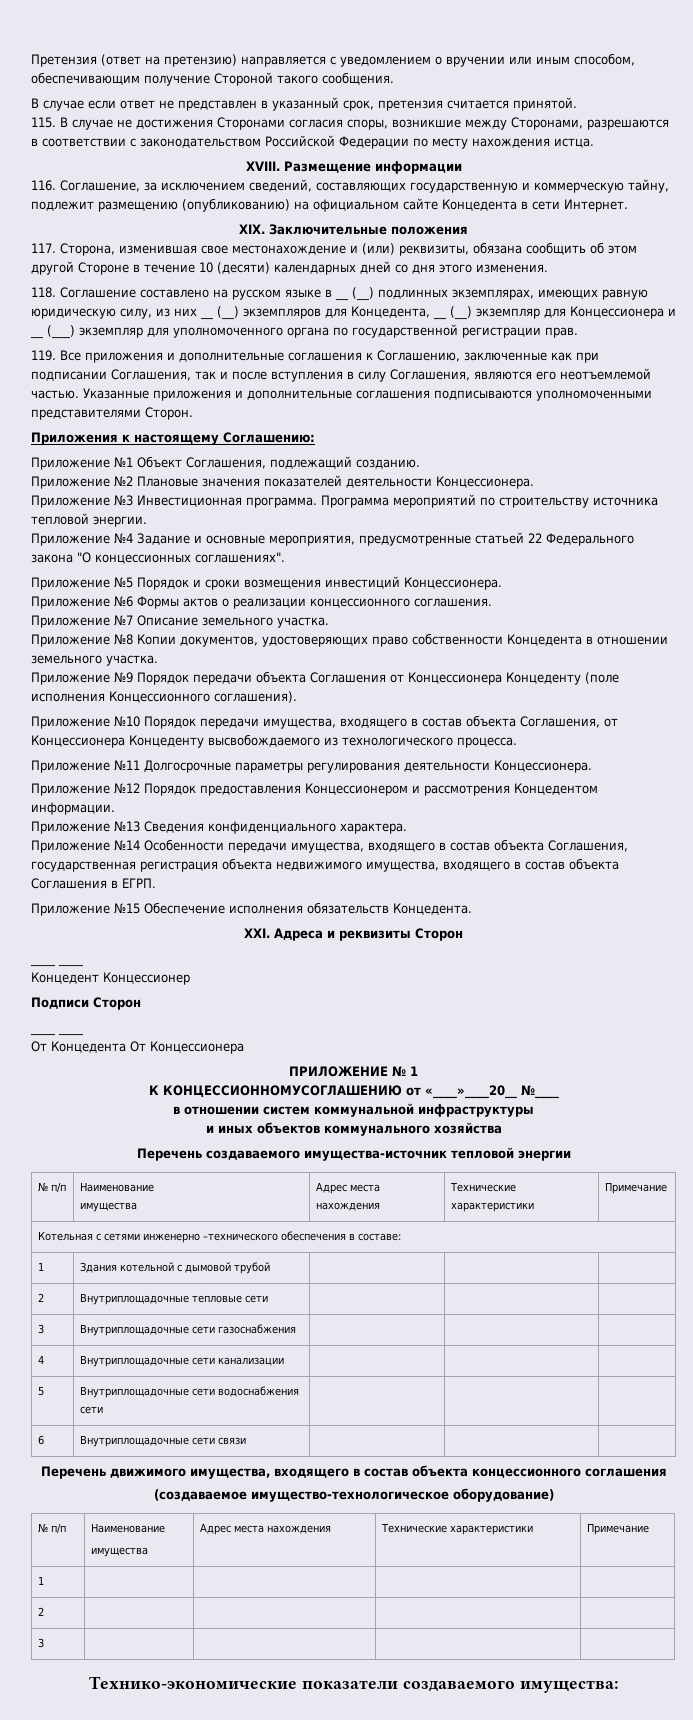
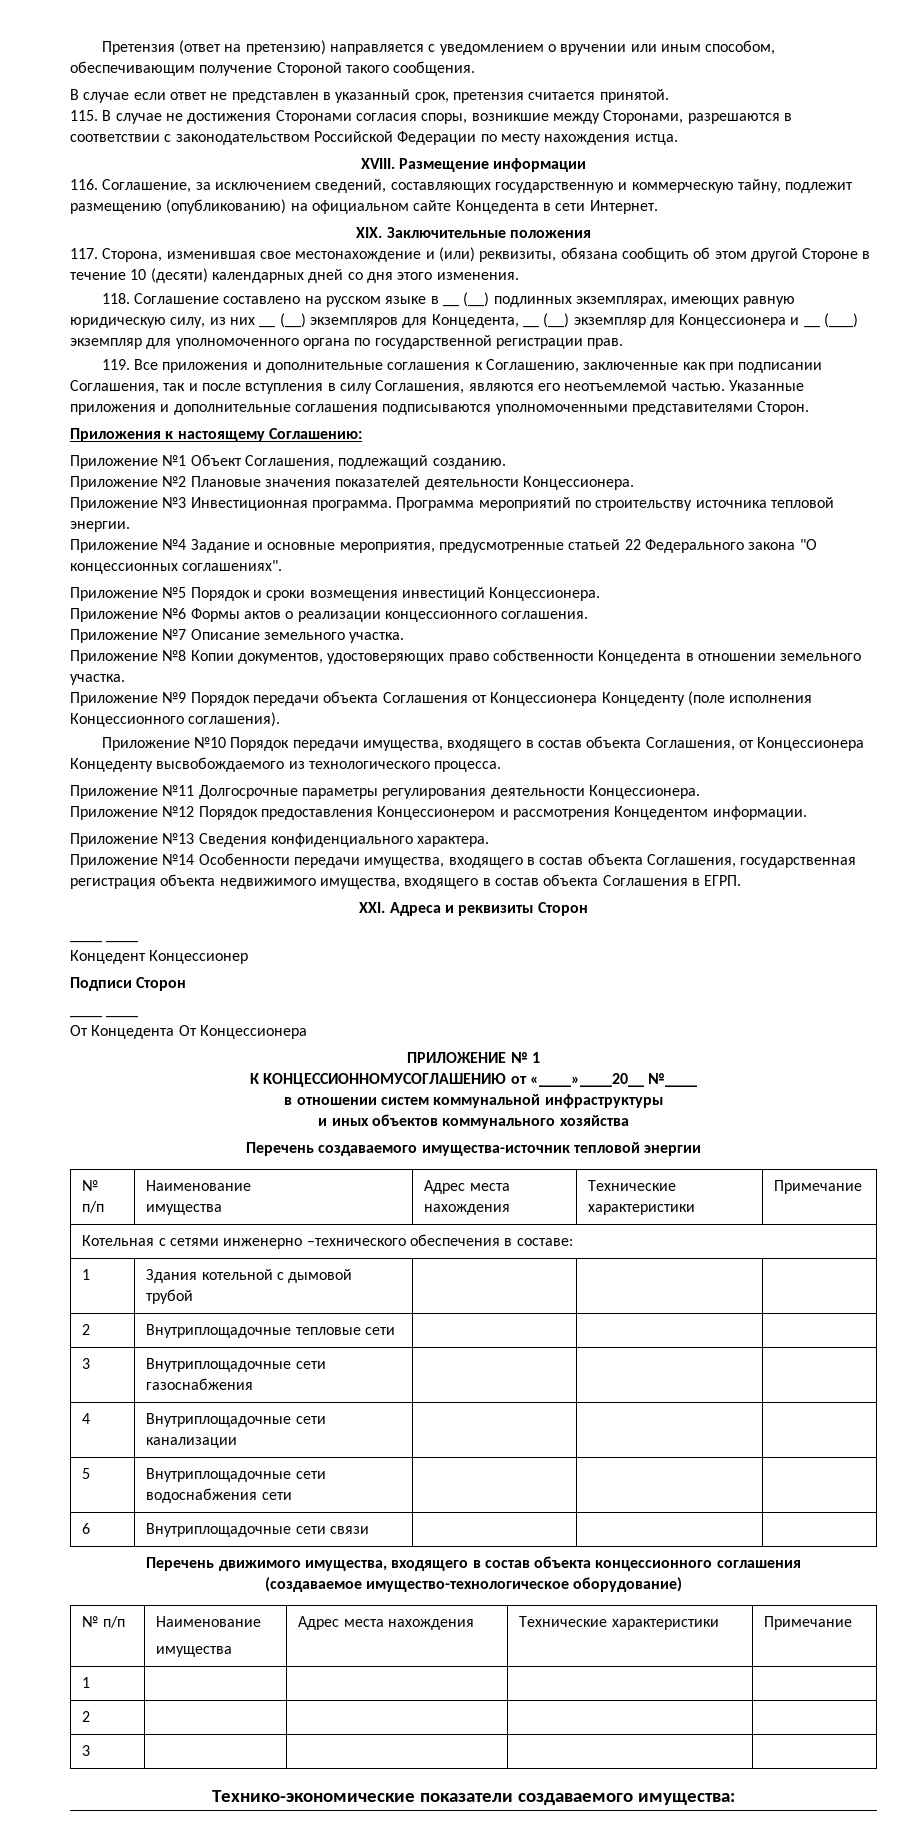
[31,902,472,916] // Приложение №15 Обеспечение исполнения обязательств Концедента. -> (742, 880) none

